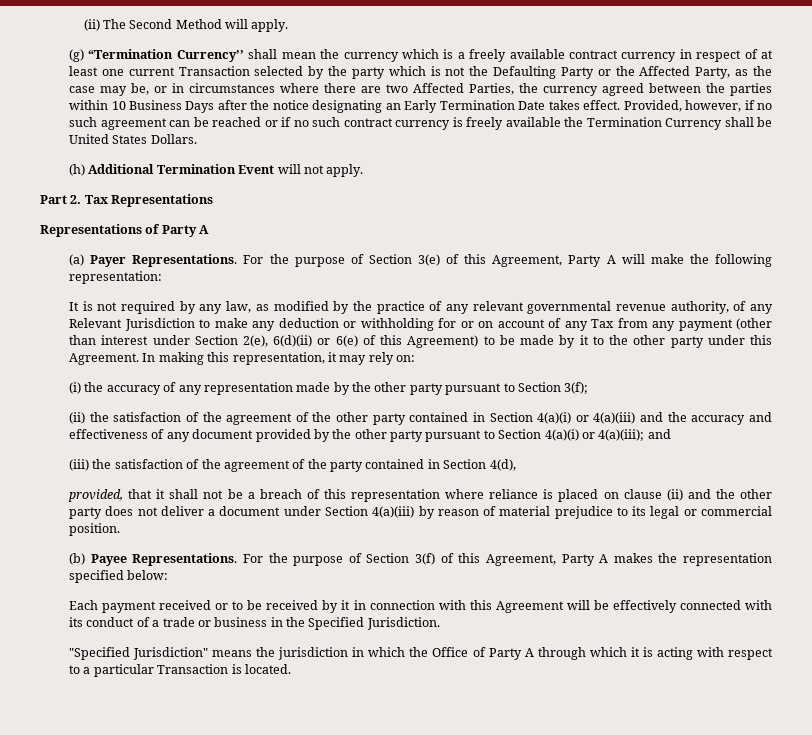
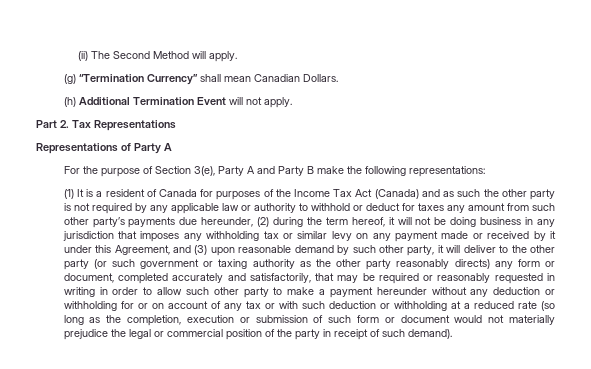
[320,49,773,62] [69,66,773,79] [69,83,772,96] [69,100,773,113] [69,117,773,130] [69,134,148,144] the currency which is a freely available contract currency in respect of at least one current Transaction selected by the party which is not the Defaulting Party or the Affected Party, as the case may be, or in circumstances where there are two Affected Parties, the currency agreed between the parties within 10 Business Days after the notice designating an Early Termination Date takes effect. Provided, however, if no such agreement can be reached or if no such contract currency is freely available the Termination Currency shall be United States -> [253,74,300,82] Canadian
[69,254,772,267] [69,271,163,284] [69,301,773,314] [69,318,248,331] (a) Payer Representations. For the purpose of Section 3(e) of this Agreement, Party A will make the following representation: // It is not required by any law, as modified by the practice of any relevant governmental revenue authority, of any Relevant Jurisdiction to make -> [63,166,485,177] [63,189,555,200] [63,203,555,214] [63,217,555,228] [62,231,557,242] [63,245,556,256] [63,259,555,270] [63,273,555,284] [63,287,467,298] For the purpose of Section 3(e), Party A and Party B make the following representations: // (1) It is a resident of Canada for purposes of the Income Tax Act (Canada) and as such the other party is not required by any applicable law or authority to withhold or deduct for taxes any amount from such other party’s payments due hereunder, (2) during the term hereof, it will not be doing business in any jurisdiction that imposes any withholding tax or similar levy on any payment made or received by it under this Agreement, and (3) upon reasonable demand by such other party, it will deliver to the other party (or such government or taxing authority as the other party reasonably directs) any form or document, completed accurately and satisfactorily, that may be required or reasonably requested in writing in order to allow such other party to make a payment hereunder without
[591,318,773,331] [69,335,772,348] [69,352,416,365] [69,382,589,395] [69,412,773,425] [69,429,671,442] [69,459,516,472] [68,489,772,502] [69,506,772,519] [69,523,121,536] [69,553,773,566] [69,570,169,583] [69,600,773,613] [69,617,440,630] [69,647,773,660] [69,664,291,677] Tax from any payment (other than interest under Section 2(e), 6(d)(ii) or 6(e) of this Agreement) to be made by it to the other party under this Agreement. In making this representation, it may rely on: // (i) the accuracy of any representation made by the other party pursuant to Section 3(f); // (ii) the satisfaction of the agreement of the other party contained in Section 4(a)(i) or 4(a)(iii) and the accuracy and effectiveness of any document provided by the other party pursuant to Section 4(a)(i) or 4(a)(iii); and // (iii) the satisfaction of the agreement of the party contained in Section 4(d), // provided, that it shall not be a breach of this representation where reliance is placed on clause (ii) and the other party does not deliver a document under Section 4(a)(iii) by reason of material prejudice to its legal or commercial position. // (b) Payee Representations. For the purpose of Section 3(f) of this Agreement, Party A makes the representation specified below: // Each payment received or to be received by it in connection with this Agreement will be effectively connected with its conduct of a trade or business in the Specified Jurisdiction. // "Specified Jurisdiction" means the jurisdiction in which the Office of Party A through which it is acting with respect to a particular Transaction is located. -> [245,301,555,311] [63,315,556,326] [63,329,452,340] tax or with such deduction or withholding at a reduced rate (so long as the completion, execution or submission of such form or document would not materially prejudice the legal or commercial position of the party in receipt of such demand).

